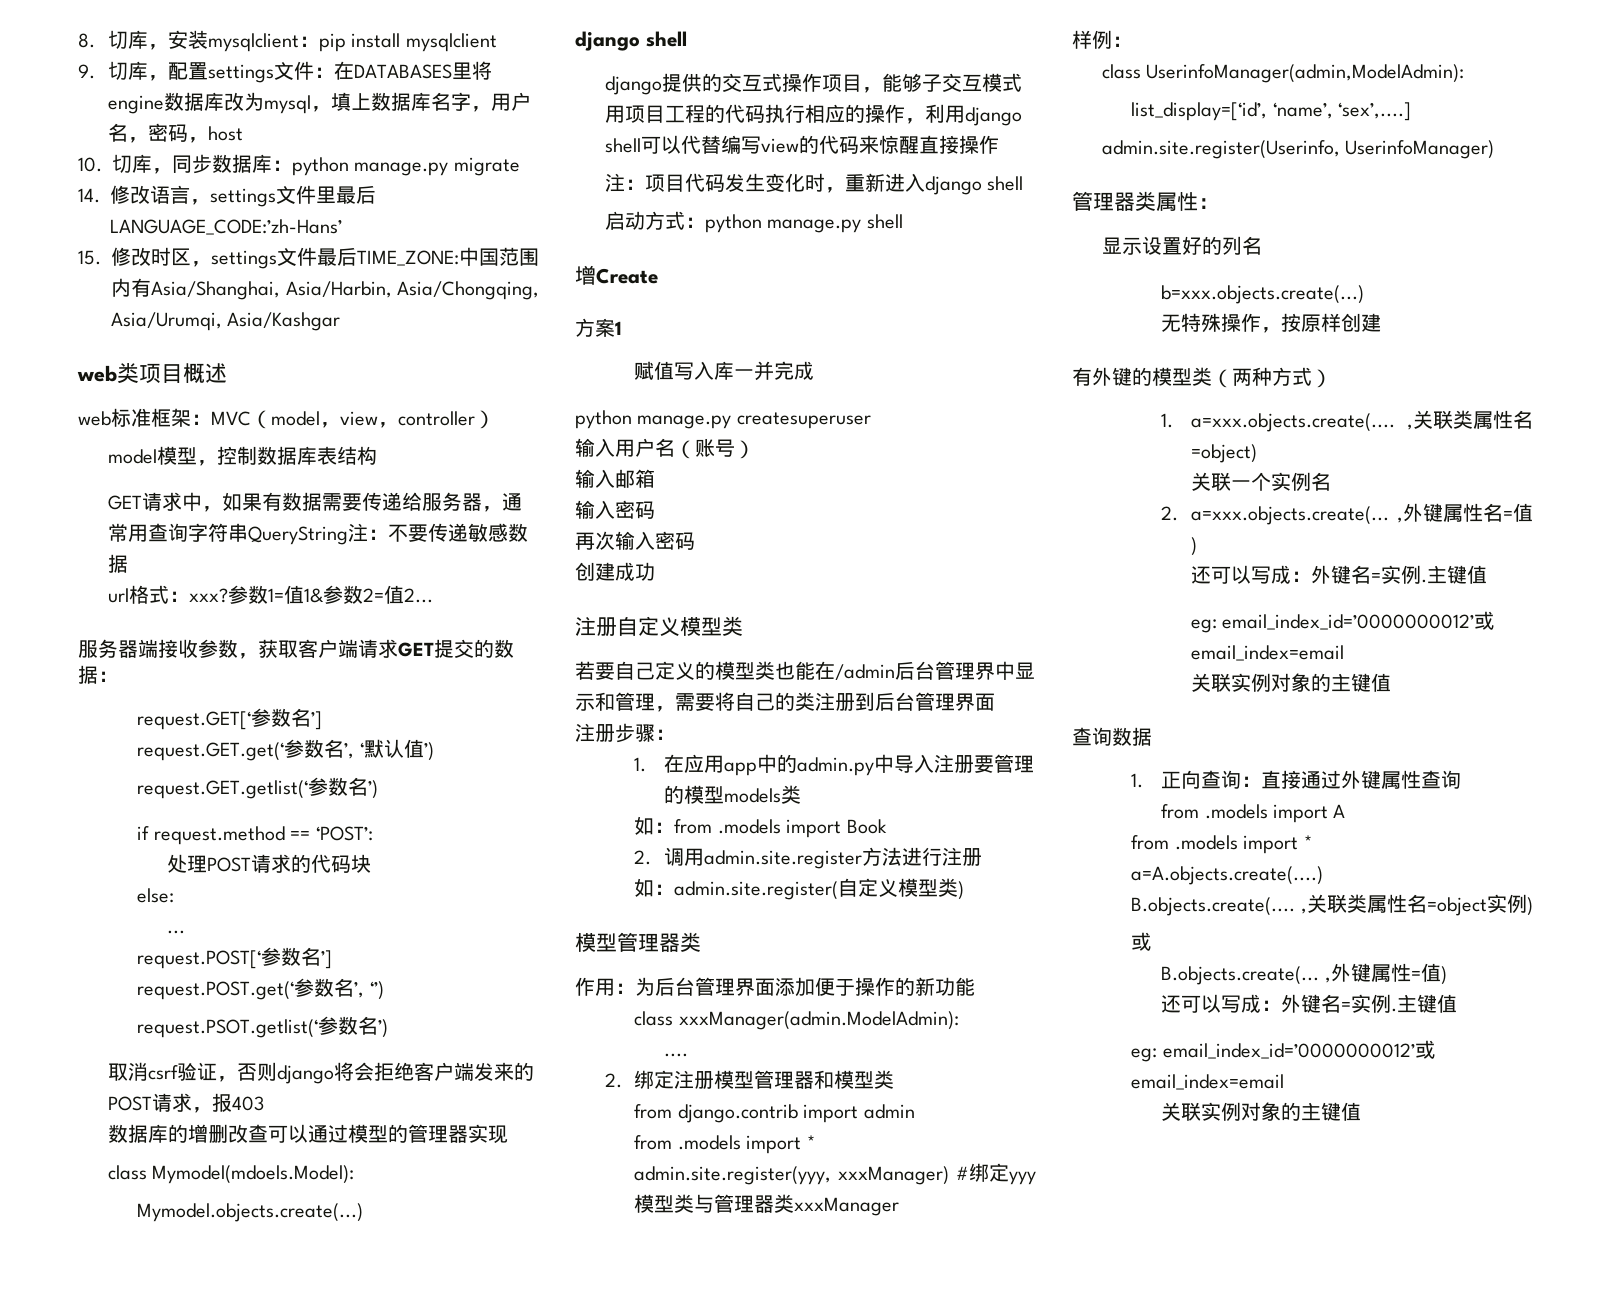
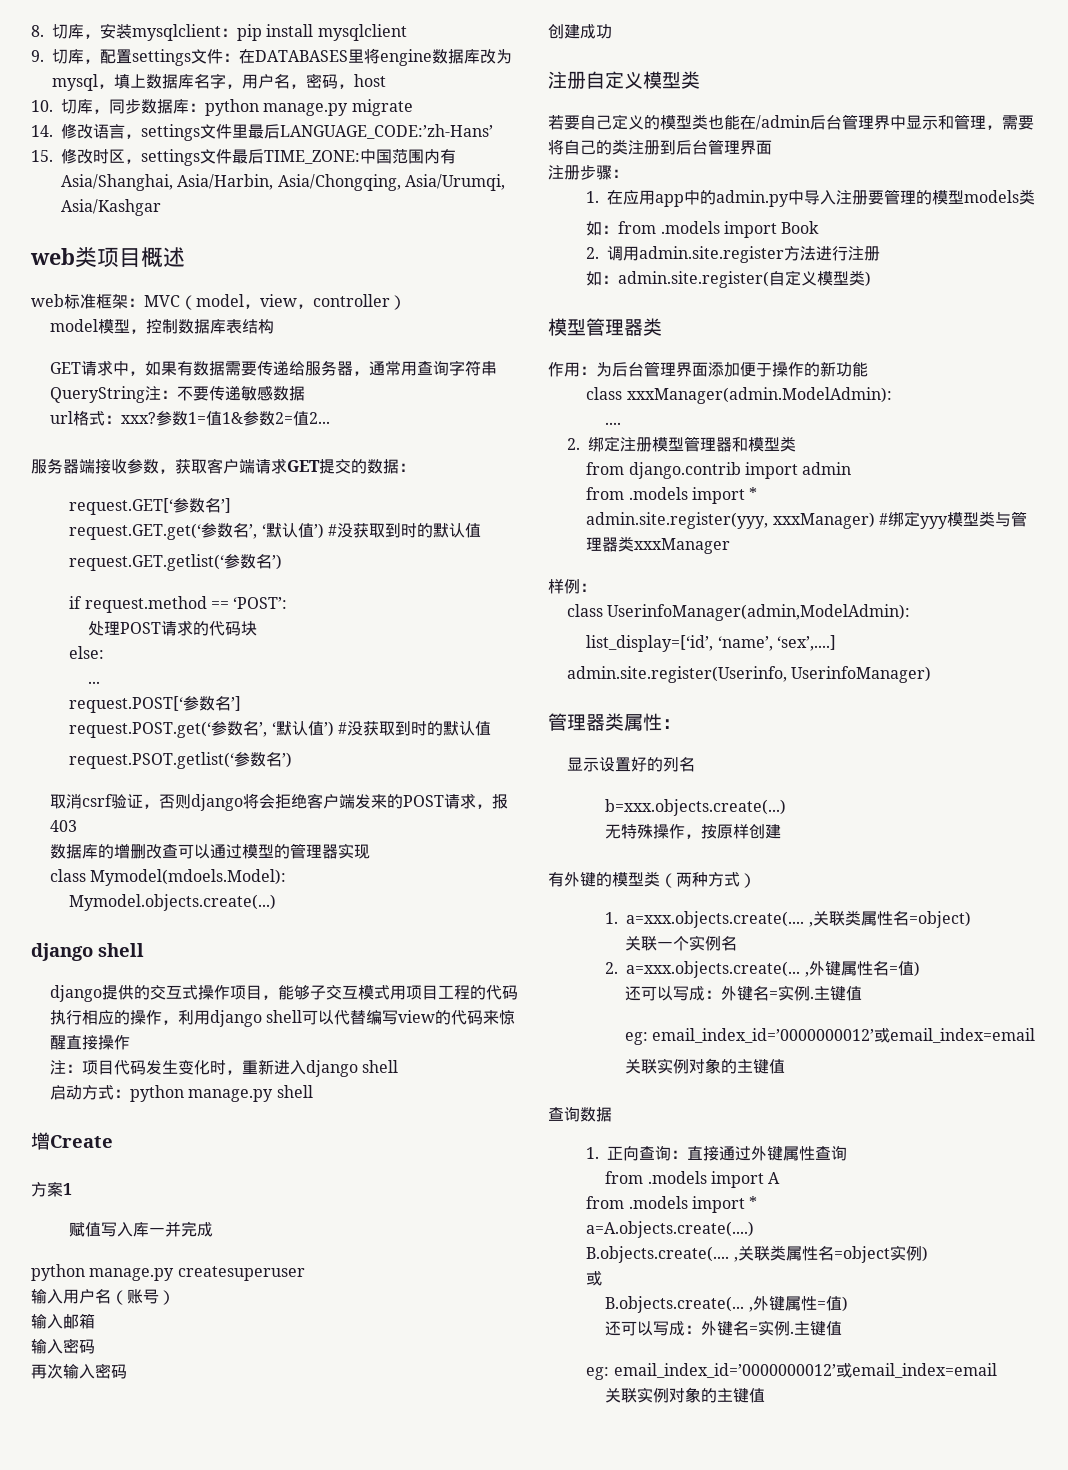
(434, 751) none -> [327,523,481,538] #没获取到时的默认值
[369,981,384,1000] ‘’) -> [271,721,491,737] ‘默认值’) #没获取到时的默认值

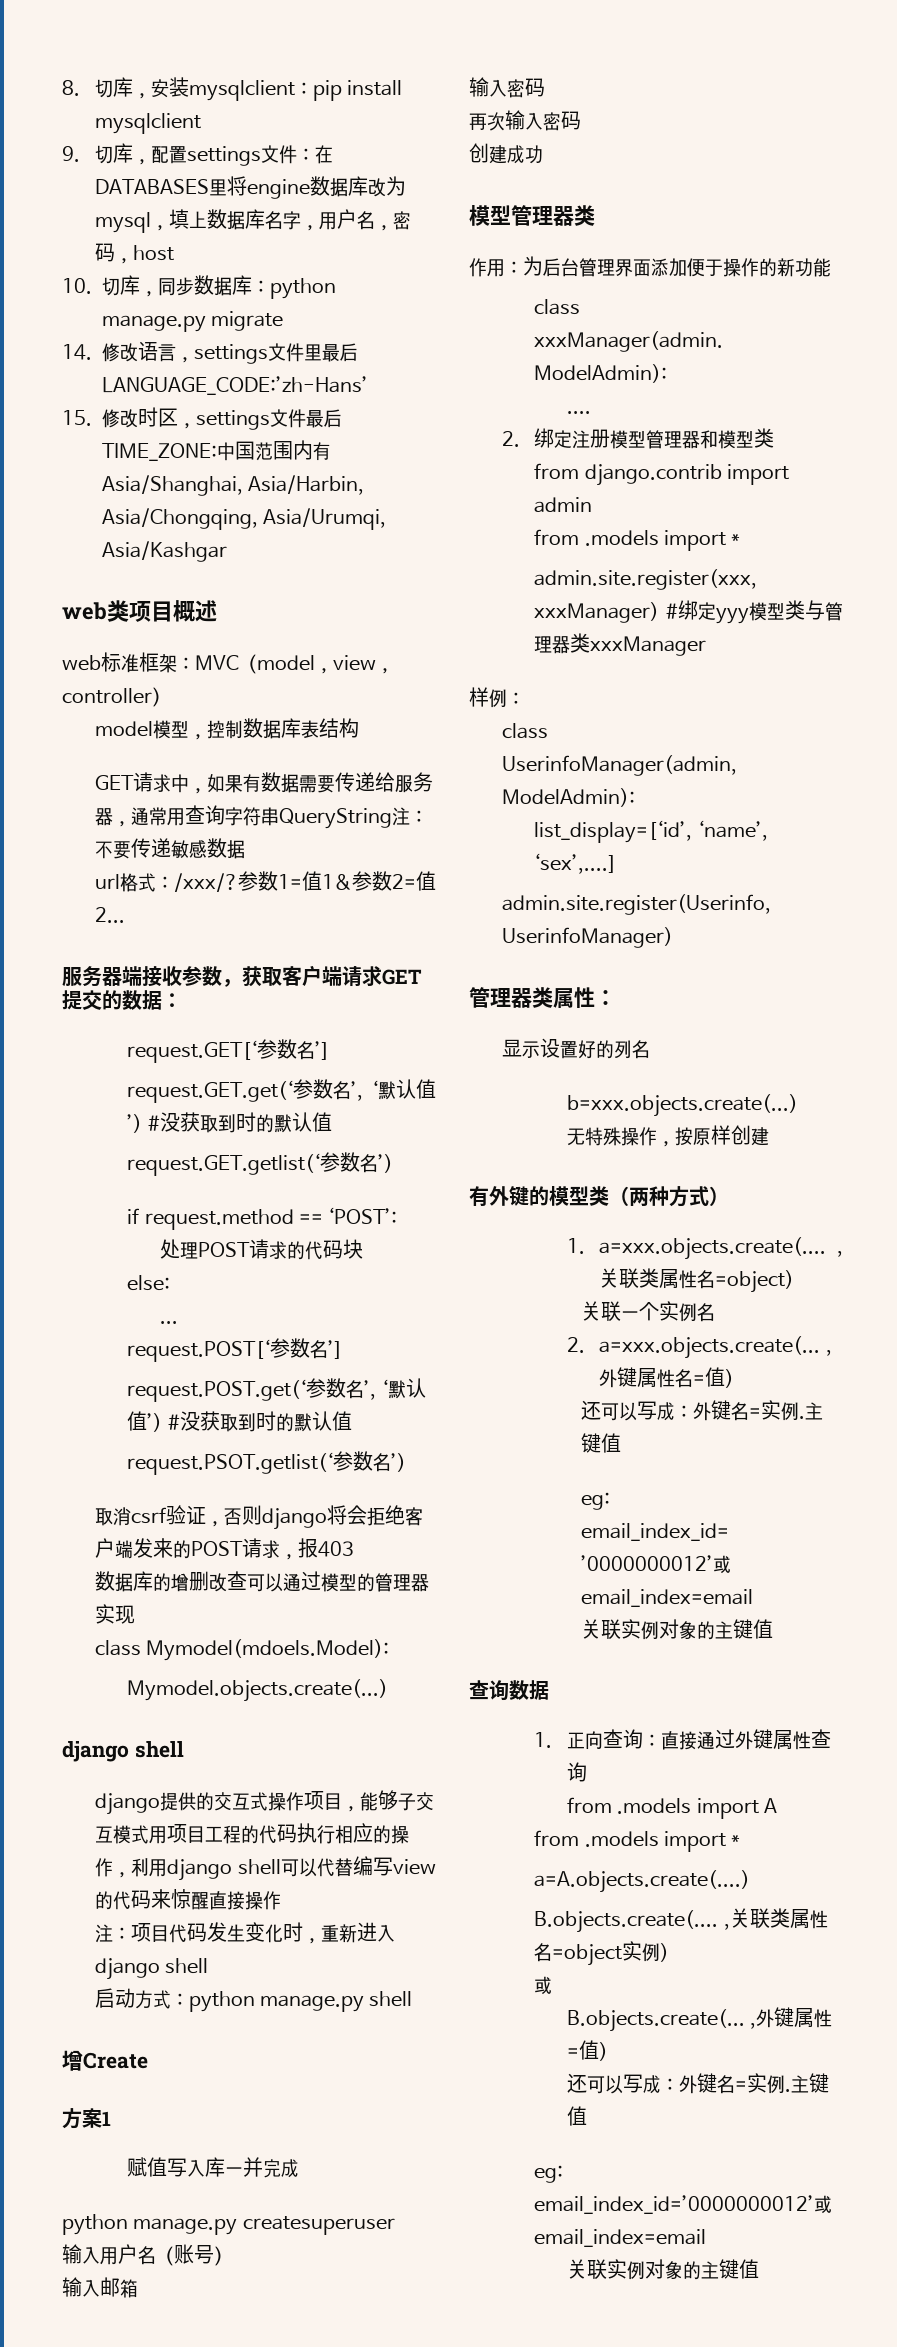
[121,412,157,424] xxx? -> [173,873,238,892] /xxx/?
[548,71,700,89] [548,114,1034,130] [548,139,772,155] [548,165,628,180] [586,189,1036,207] [586,221,820,238] [586,246,881,263] [586,270,872,288] // 注册自定义模型类 // 若要自己定义的模型类也能在/admin后台管理界中显示和管理，需要将自己的类注册到后台管理界面 // 注册步骤： // 1.在应用app中的admin.py中导入注册要管理的模型models类 // 如：from .models import Book // 2.调用admin.site.register方法进行注册 // 如：admin.site.register(自定义模型类) -> (543, 154) none
[586,512,769,529] admin.site.register(yyy, -> [534,569,758,590] admin.site.register(xxx,

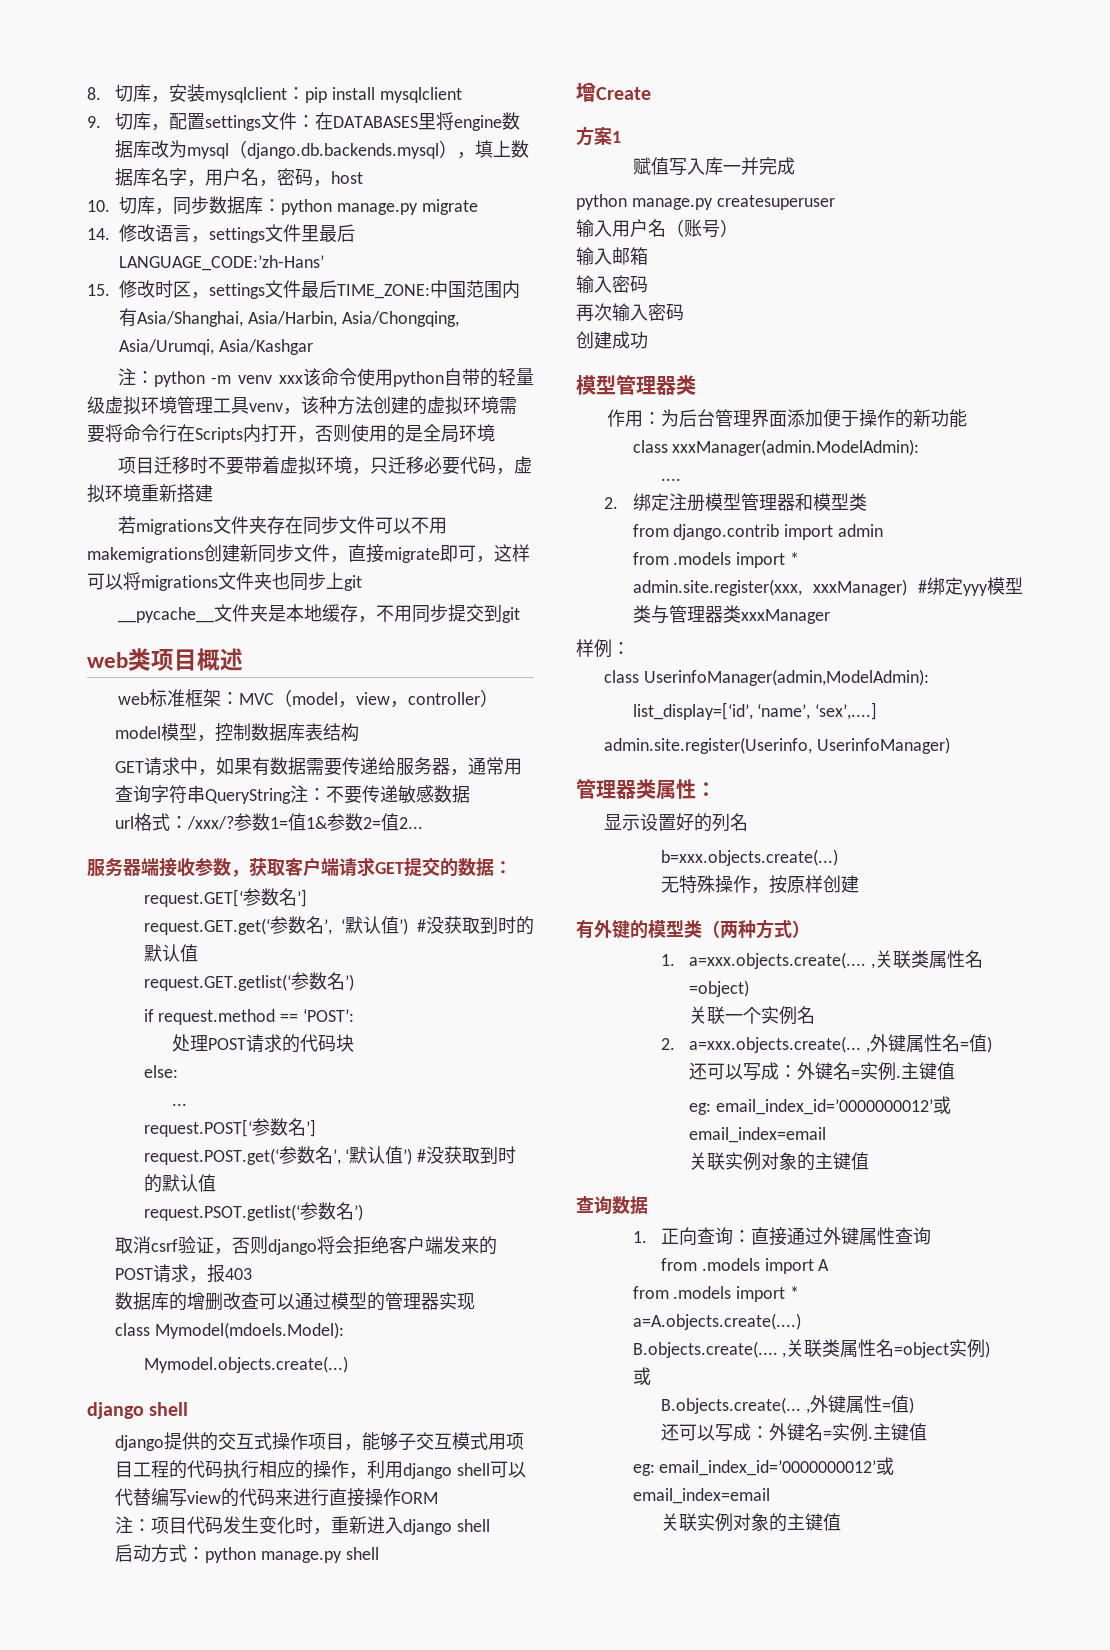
(151, 222) none -> [229,140,458,159] （django.db.backends.mysql）
(227, 551) none -> [117,368,534,387] [87,396,517,415] [87,424,495,443] [117,456,532,475] [87,484,213,503] [117,516,447,535] [87,544,530,563] [87,572,362,591] [117,604,520,623] // 注：python -m venv xxx该命令使用python自带的轻量级虚拟环境管理工具venv，该种方法创建的虚拟环境需要将命令行在Scripts内打开，否则使用的是全局环境 // 项目迁移时不要带着虚拟环境，只迁移必要代码，虚拟环境重新搭建 // 若migrations文件夹存在同步文件可以不用makemigrations创建新同步文件，直接migrate即可，这样可以将migrations文件夹也同步上git // __pycache__文件夹是本地缓存，不用同步提交到git
[170,1889,209,1910] 惊醒 -> [293,1488,330,1506] 进行
(281, 1900) none -> [401,1492,439,1504] ORM

